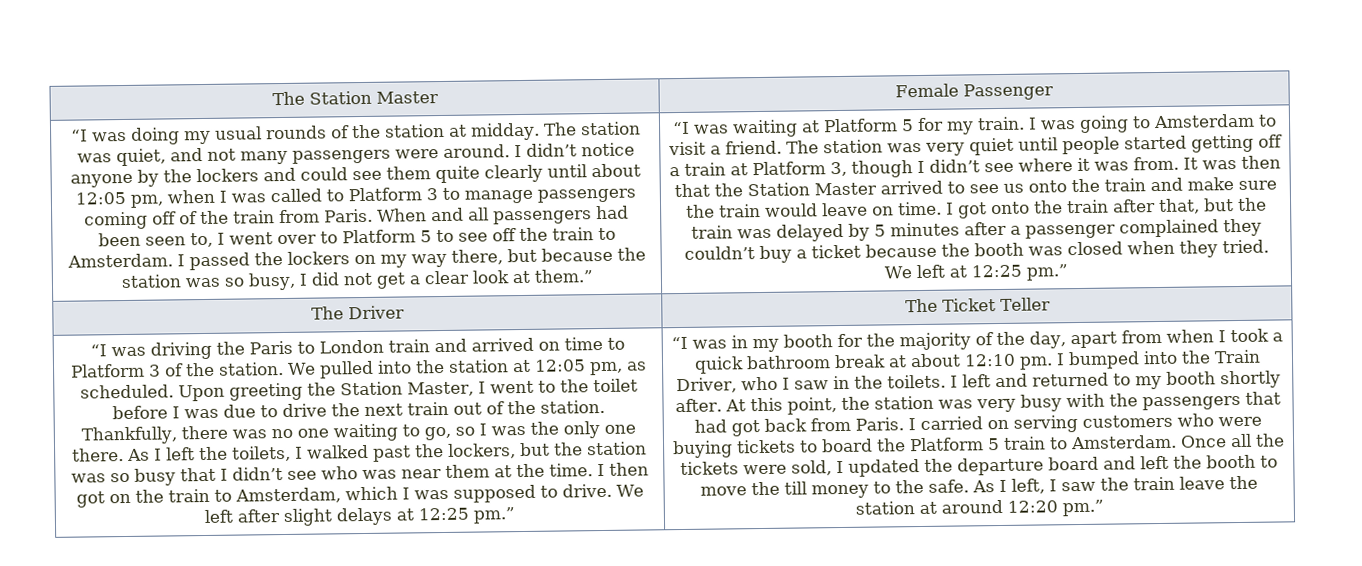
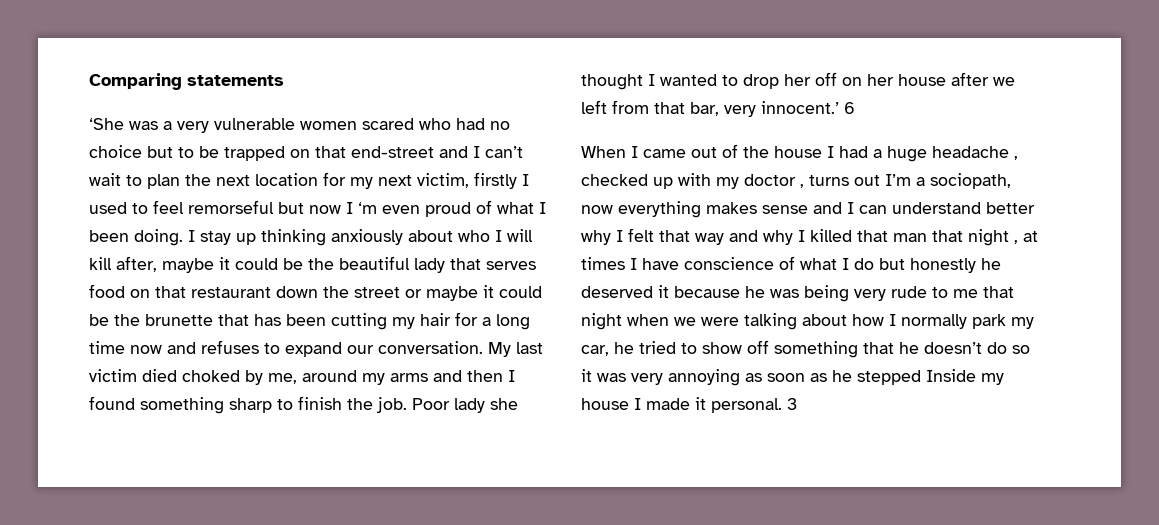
[271,90,439,106] [895,83,1054,101] [70,121,641,145] [76,142,635,167] [69,163,641,188] [74,187,636,208] [83,205,629,230] [97,227,616,248] [66,247,646,271] [120,269,593,291] [672,113,1277,138] [668,134,1283,156] [669,155,1281,178] [673,177,1277,198] [685,197,1267,219] [690,218,1262,242] [683,239,1269,264] [884,264,1068,281] [311,305,405,320] [904,297,1051,313] [89,336,625,360] [69,359,647,379] [79,378,638,402] [111,399,605,420] [81,421,636,445] [71,441,647,462] [70,462,649,486] [75,483,644,508] [203,507,516,527] [671,328,1283,353] [694,349,1261,374] [675,370,1281,394] [675,391,1281,415] [694,413,1262,437] [672,433,1285,459] [680,454,1278,477] [700,475,1258,499] [854,499,1104,517] The Station Master | Female Passenger // “I was doing my usual rounds of the station at midday. The station was quiet, and not many passengers were around. I didn’t notice anyone by the lockers and could see them quite clearly until about 12:05 pm, when I was called to Platform 3 to manage passengers coming off of the train from Paris. When and all passengers had been seen to, I went over to Platform 5 to see off the train to Amsterdam. I passed the lockers on my way there, but because the station was so busy, I did not get a clear look at them.” | “I was waiting at Platform 5 for my train. I was going to Amsterdam to visit a friend. The station was very quiet until people started getting off a train at Platform 3, though I didn’t see where it was from. It was then that the Station Master arrived to see us onto the train and make sure the train would leave on time. I got onto the train after that, but the train was delayed by 5 minutes after a passenger complained they couldn’t buy a ticket because the booth was closed when they tried. We left at 12:25 pm.” // The Driver | The Ticket Teller // “I was driving the Paris to London train and arrived on time to Platform 3 of the station. We pulled into the station at 12:05 pm, as scheduled. Upon greeting the Station Master, I went to the toilet before I was due to drive the next train out of the station. Thankfully, there was no one waiting to go, so I was the only one there. As I left the toilets, I walked past the lockers, but the station was so busy that I didn’t see who was near them at the time. I then got on the train to Amsterdam, which I was supposed to drive. We left after slight delays at 12:25 pm.” | “I was in my booth for the majority of the day, apart from when I took a quick bathroom break at about 12:10 pm. I bumped into the Train Driver, who I saw in the toilets. I left and returned to my booth shortly after. At this point, the station was very busy with the passengers that had got back from Paris. I carried on serving customers who were buying tickets to board the Platform 5 train to Amsterdam. Once all the tickets were sold, I updated the departure board and left the booth to move the till money to the safe. As I left, I saw the train leave the station at around 12:20 pm.” -> [89,73,284,90] [89,118,510,133] [89,145,523,161] [89,172,529,189] [89,200,546,217] [89,229,533,246] [89,256,536,273] [89,284,542,301] [89,312,530,330] [89,340,543,357] [89,369,515,385] [89,396,518,414] [581,72,1015,90] [581,100,855,117] [581,144,1018,162] [581,173,1011,189] [581,201,1035,218] [581,228,1038,246] [581,256,1001,273] [581,285,1014,302] [581,313,1034,330] [581,340,1030,358] [581,369,1004,386] [581,397,797,413] Comparing statements // ‘She was a very vulnerable women scared who had no choice but to be trapped on that end-street and I can’t wait to plan the next location for my next victim, firstly I used to feel remorseful but now I ‘m even proud of what I been doing. I stay up thinking anxiously about who I will kill after, maybe it could be the beautiful lady that serves food on that restaurant down the street or maybe it could be the brunette that has been cutting my hair for a long time now and refuses to expand our conversation. My last victim died choked by me, around my arms and then I found something sharp to finish the job. Poor lady she thought I wanted to drop her off on her house after we left from that bar, very innocent.’ 6 // When I came out of the house I had a huge headache , checked up with my doctor , turns out I’m a sociopath, now everything makes sense and I can understand better why I felt that way and why I killed that man that night , at times I have conscience of what I do but honestly he deserved it because he was being very rude to me that night when we were talking about how I normally park my car, he tried to show off something that he doesn’t do so it was very annoying as soon as he stepped Inside my house I made it personal. 3

